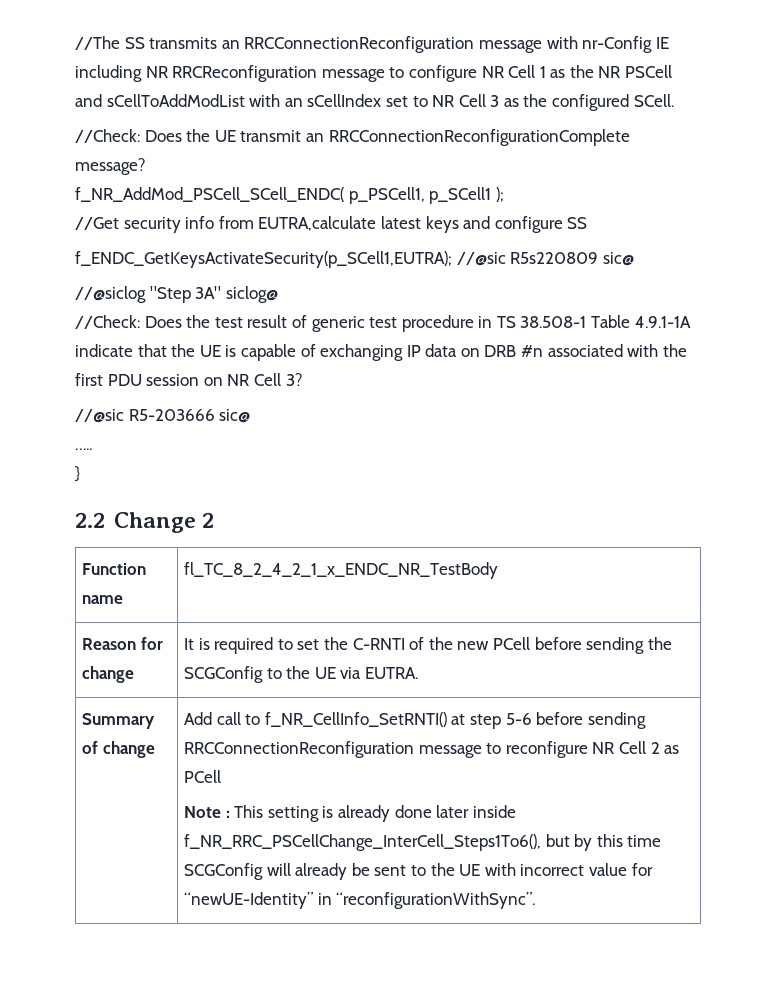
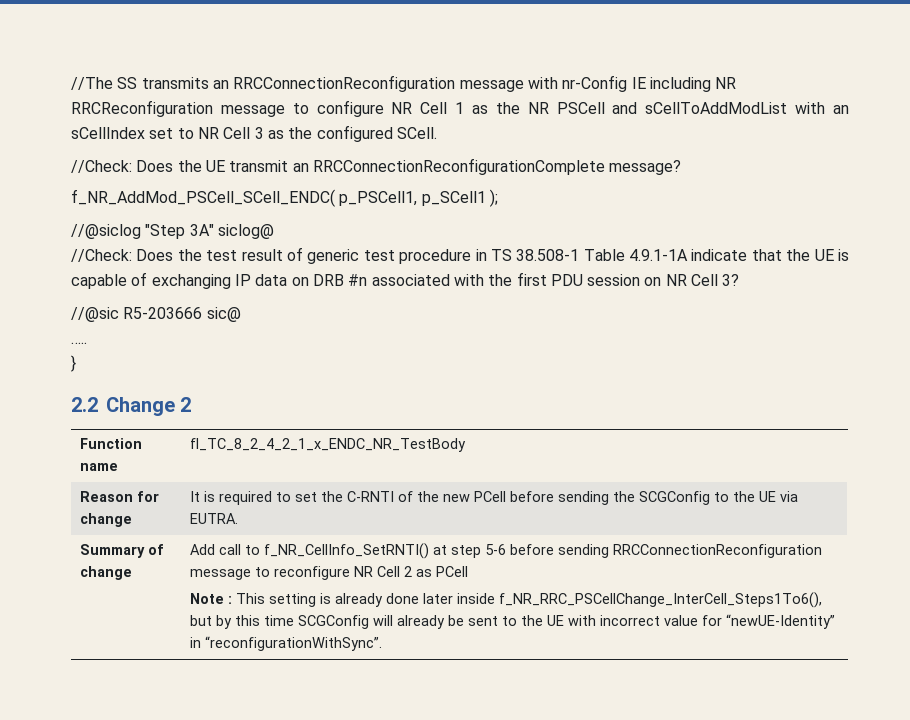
[75,216,588,233] [75,251,634,268] // //Get security info from EUTRA,calculate latest keys and configure SS // f_ENDC_GetKeysActivateSecurity(p_SCell1,EUTRA); //@sic R5s220809 sic@ -> (498, 198) none

